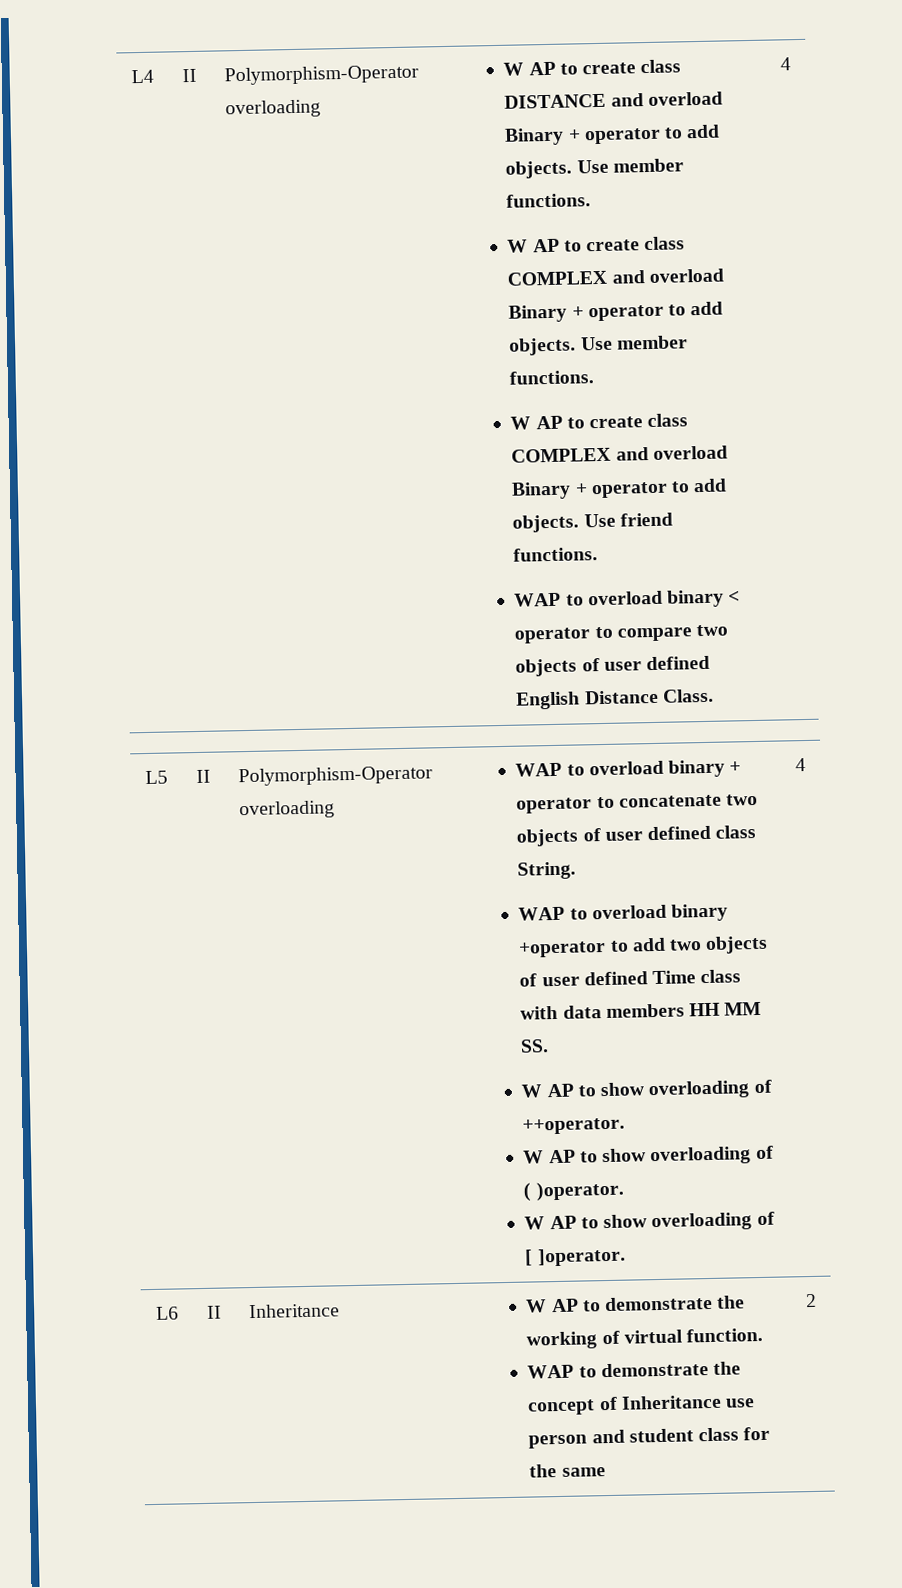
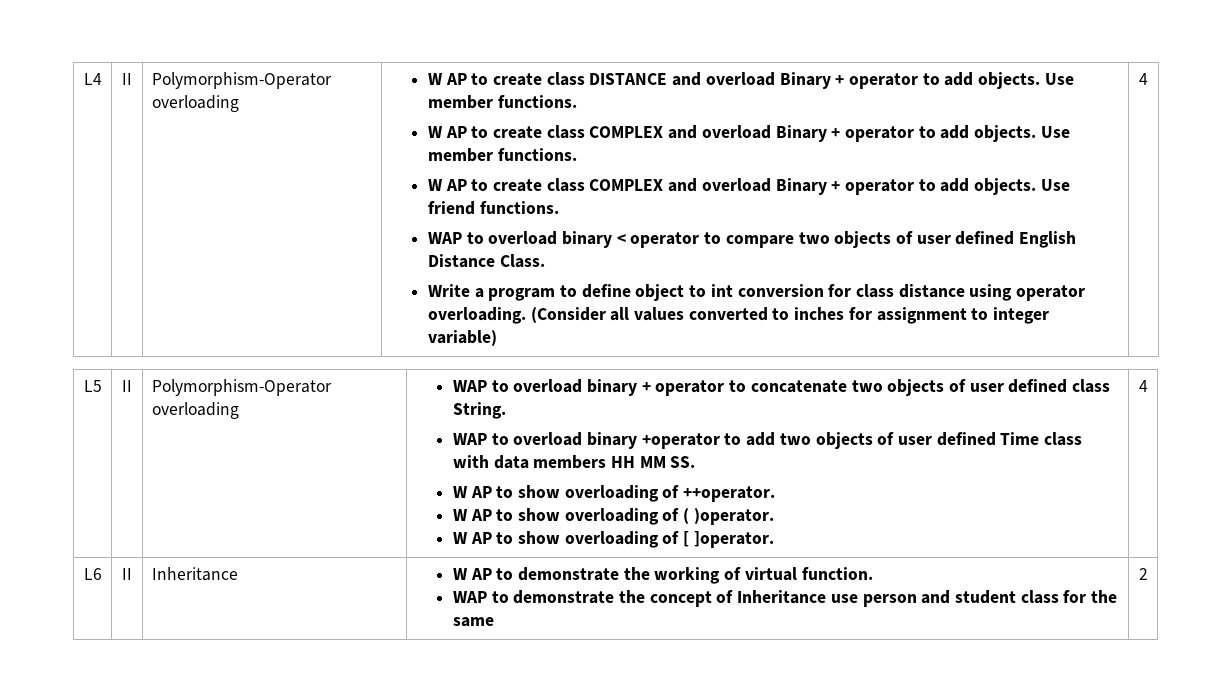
(714, 695) none -> [427,284,1086,301] [427,307,1050,324] [427,330,497,346] // Write a program to define object to int conversion for class distance using operator overloading. (Consider all values converted to inches for assignment to integer variable)

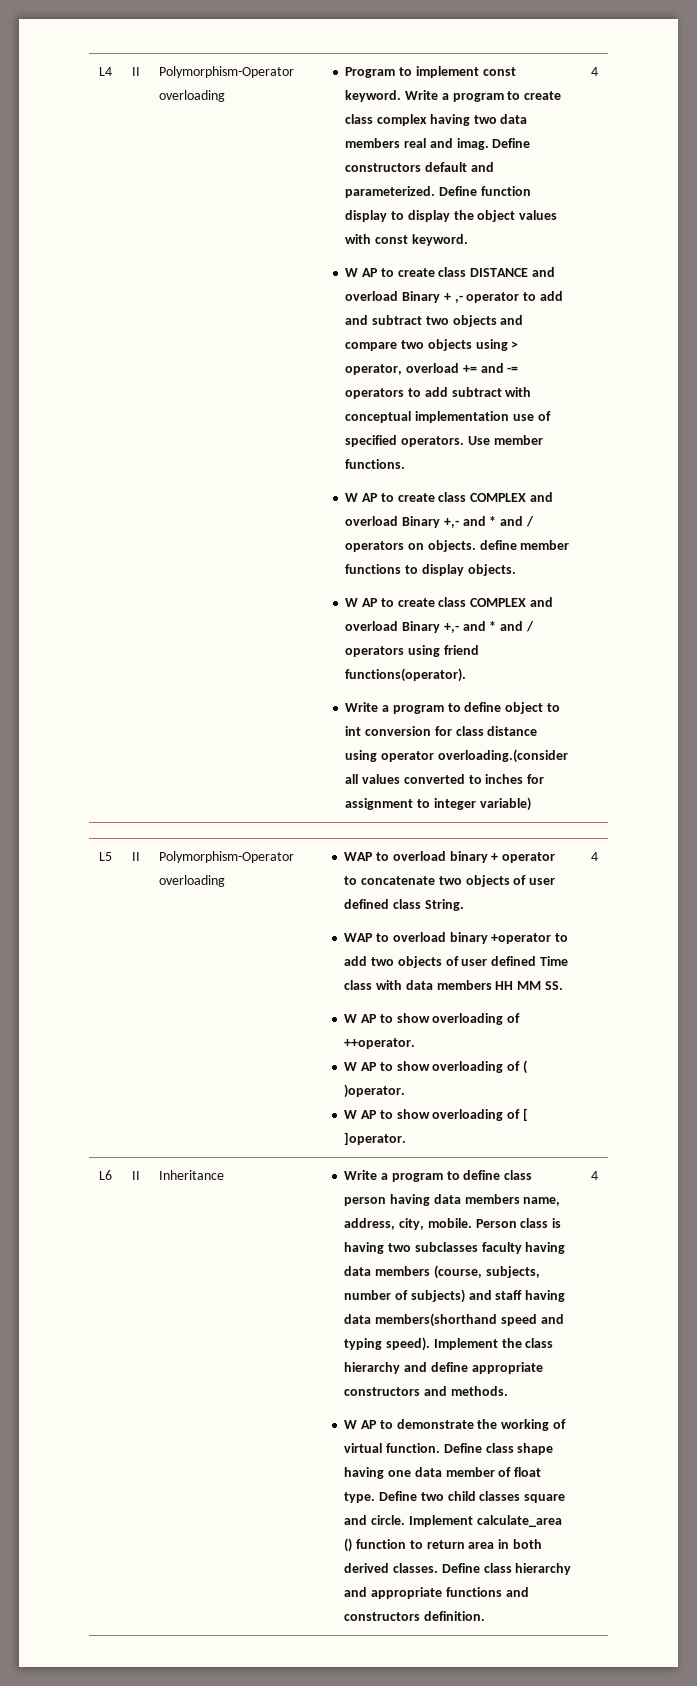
(239, 103) none -> [345,66,516,78] [345,90,562,102] [345,114,528,126] [345,138,531,150] [345,162,494,172] [345,186,531,198] [345,210,558,222] [345,234,468,246] Program to implement const keyword. Write a program to create class complex having two data members real and imag. Define constructors default and parameterized. Define function display to display the object values with const keyword. //
[849,72,1041,89] operator to add objects. -> [454,291,563,303] [345,315,524,327] [345,339,519,351] [345,363,519,375] [345,387,532,399] [345,411,551,423] [345,435,465,447] ,- operator to add and subtract two objects and compare two objects using > operator, overload += and -= operators to add subtract with conceptual implementation use of specified operators.
[831,125,1070,142] [427,148,577,162] [427,178,1070,195] [427,201,559,215] [427,231,1077,248] [427,254,545,268] + operator to add objects. Use member functions. // W AP to create class COMPLEX and overload Binary + operator to add objects. Use friend functions. // WAP to overload binary < operator to compare two objects of user defined English Distance Class. -> [443,516,534,528] [345,540,570,552] [345,564,516,576] [345,597,553,607] [345,621,534,633] [345,645,479,657] [345,668,467,682] +,- and * and / operators on objects. define member functions to display objects. // W AP to create class COMPLEX and overload Binary +,- and * and / operators using friend functions(operator).
[427,307,606,324] overloading. (Consider -> [437,749,568,763] overloading.(consider
(238, 574) none -> [344,1170,533,1182] [344,1194,561,1206] [344,1218,562,1230] [344,1242,566,1254] [344,1265,540,1279] [344,1289,566,1303] [344,1313,564,1327] [344,1337,554,1351] [344,1362,543,1374] [344,1386,508,1396] Write a program to define class person having data members name, address, city, mobile. Person class is having two subclasses faculty having data members (course, subjects, number of subjects) and staff having data members(shorthand speed and typing speed). Implement the class hierarchy and define appropriate constructors and methods. //
[452,590,1118,607] [452,617,494,627] [1138,568,1148,580] // WAP to demonstrate the concept of Inheritance use person and student class for the same | 2 -> [443,1443,554,1455] [344,1467,542,1479] [344,1491,566,1503] [344,1515,562,1527] [344,1538,542,1552] [344,1563,572,1575] [344,1587,529,1599] [344,1611,486,1621] [590,1171,598,1180] Define class shape having one data member of float type. Define two child classes square and circle. Implement calculate_area () function to return area in both derived classes. Define class hierarchy and appropriate functions and constructors definition. | 4

